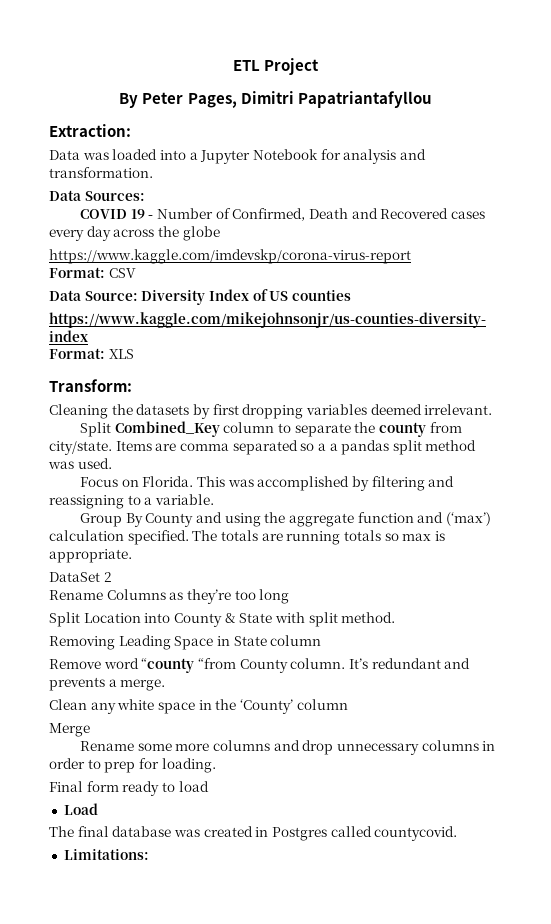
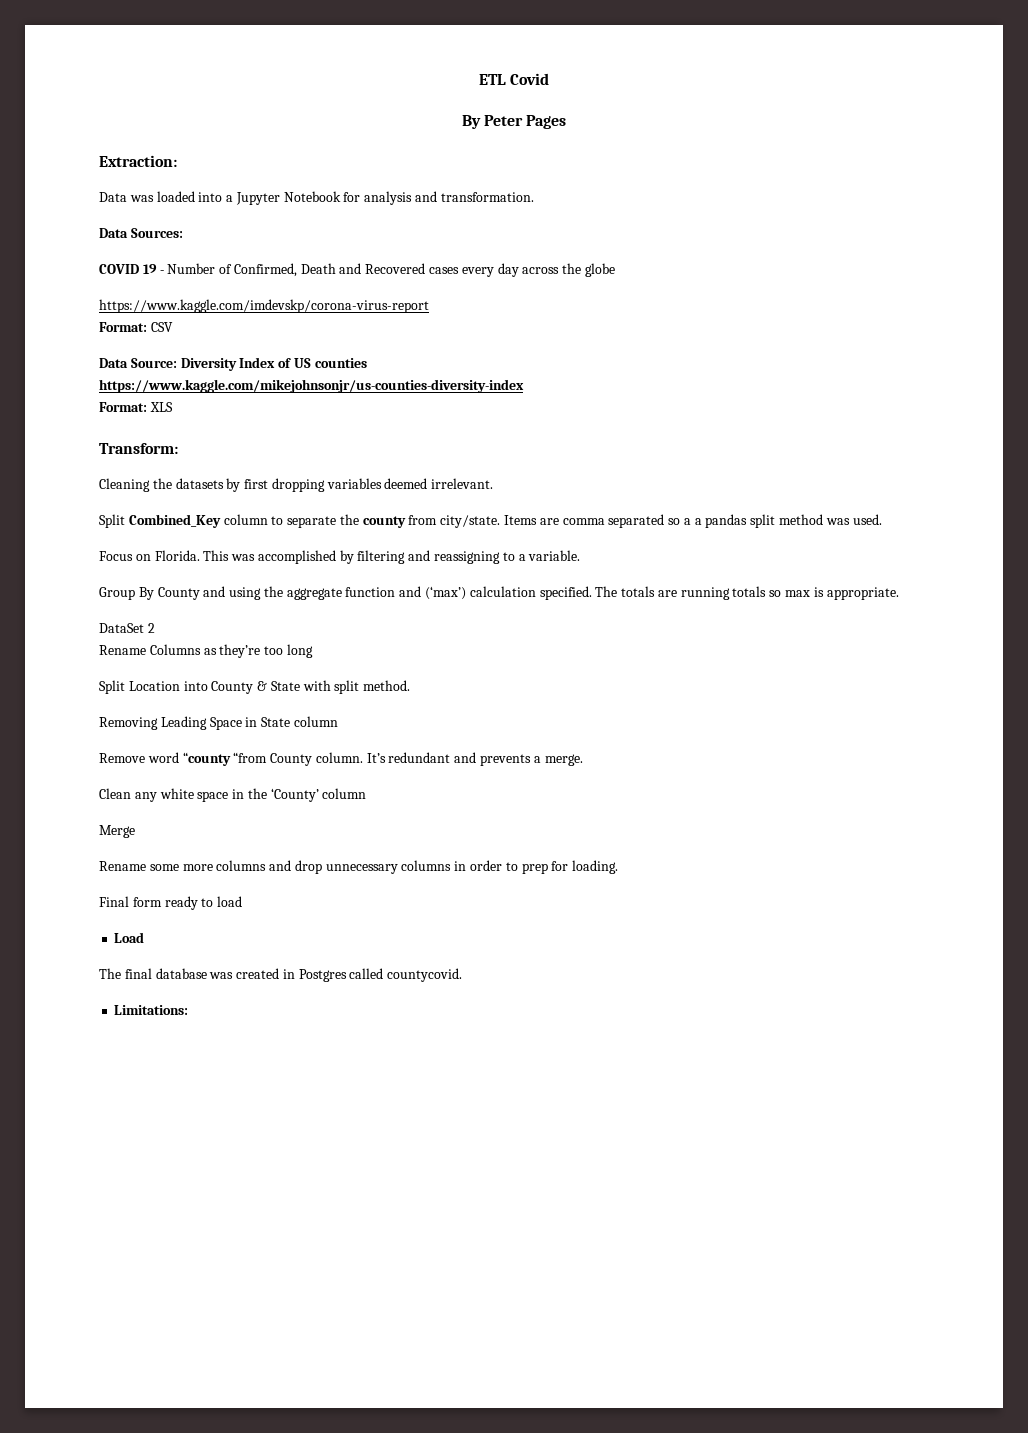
[264,58,320,75] Project -> [510,73,550,85] Covid
[187,91,432,108] Pages, Dimitri Papatriantafyllou -> [526,115,567,129] Pages

